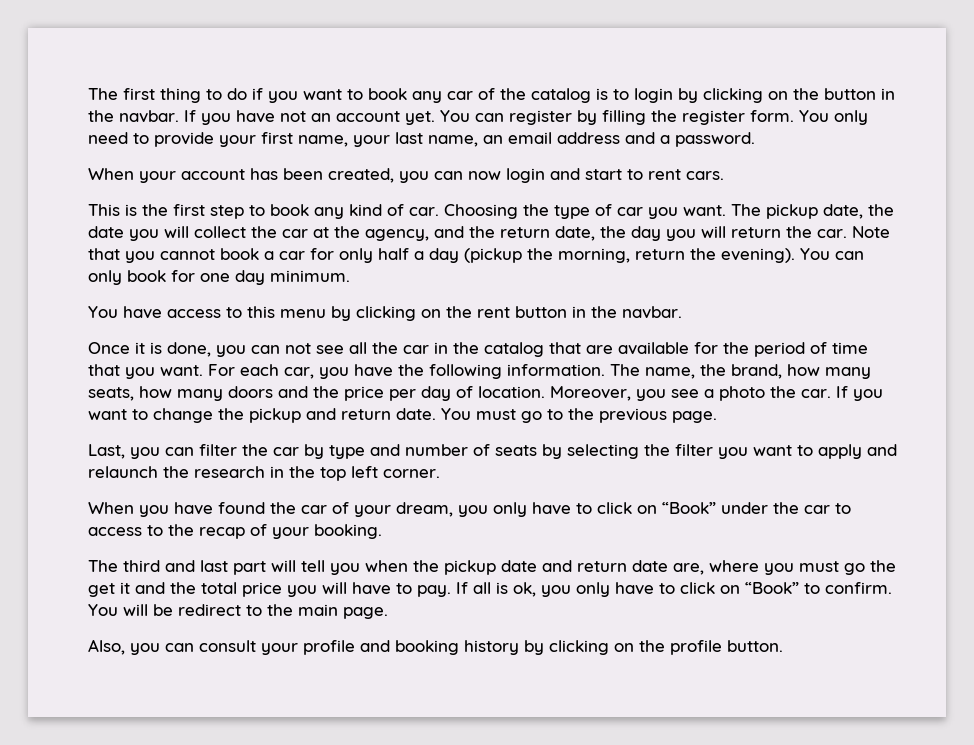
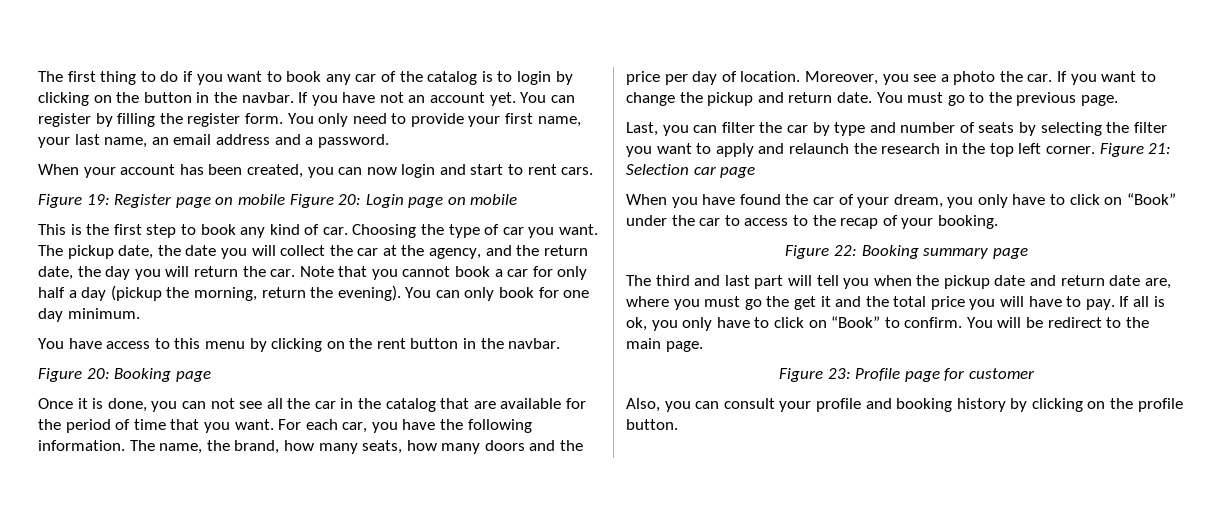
(724, 175) none -> [38,194,518,208] // Figure 19: Register page on mobile Figure 20: Login page on mobile
(682, 312) none -> [38,368,211,382] // Figure 20: Booking page
(440, 473) none -> [1099,143,1172,157] [626,164,756,178] Figure 21: Selection car page
(382, 531) none -> [785,245,1028,259] // Figure 22: Booking summary page
(388, 613) none -> [779,368,1034,382] // Figure 23: Profile page for customer

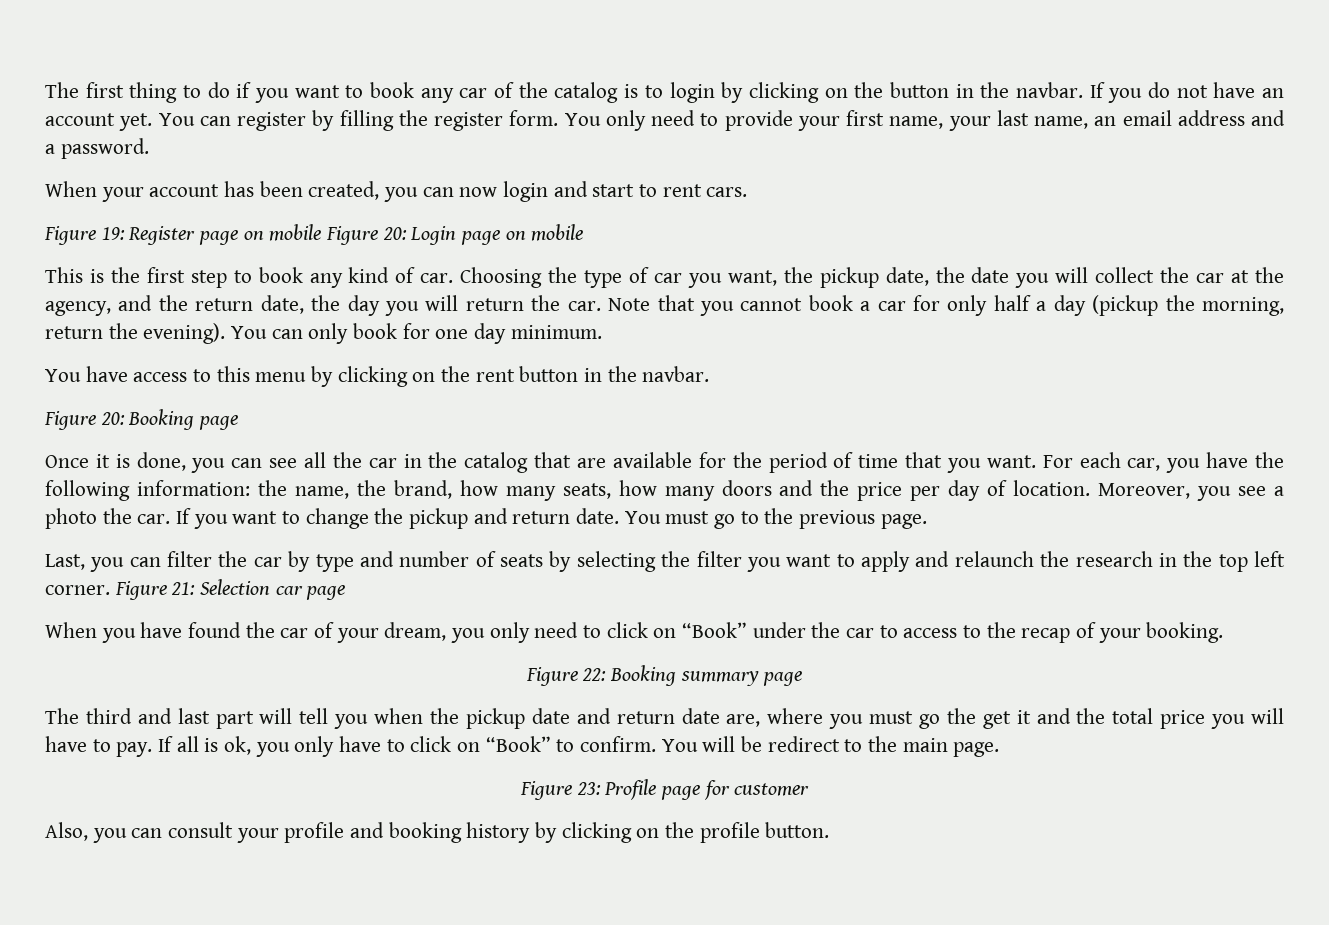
[342,92,404,103] have not -> [1147,82,1256,98] do not have
[559,224,599,235] [38,245,63,256] want. The -> [727,267,813,286] want, the
[210,398,235,409] not -> (263, 463) none
[38,440,155,451] information. The -> [136,480,287,496] information: the
[1012,194,1046,205] have -> [534,622,579,638] need

